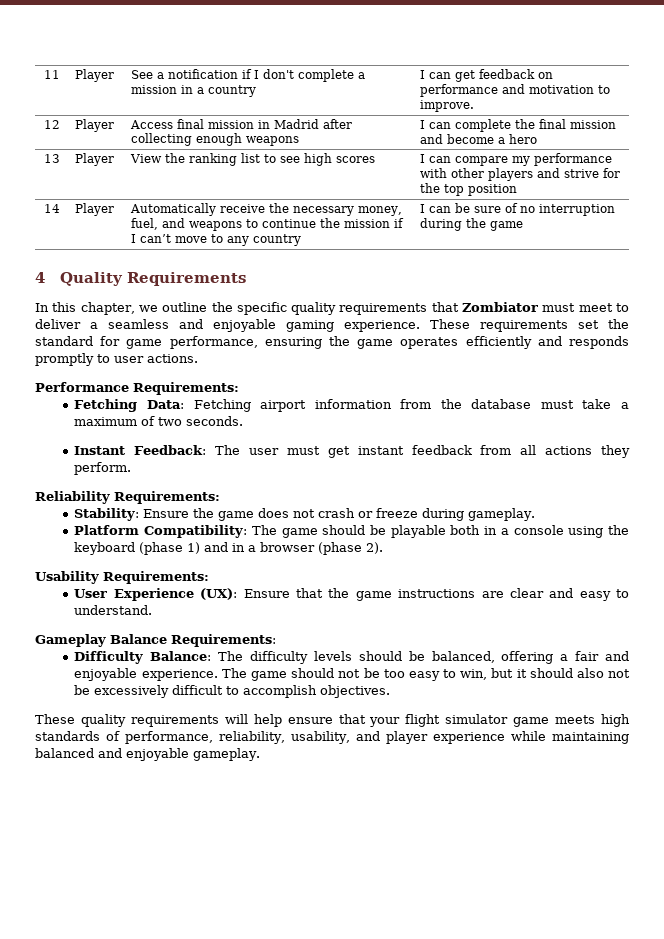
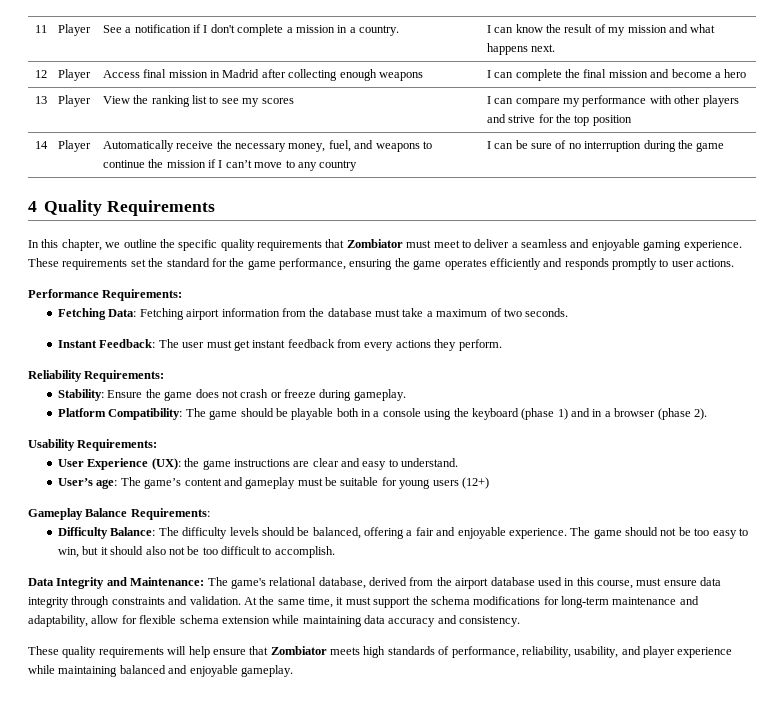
[207,85,256,97] [419,69,553,82] [419,84,610,97] [419,100,474,112] country | I can get feedback on performance and motivation to improve. -> [359,25,400,36] [486,24,716,36] [486,43,556,55] country. | I can know the result of my mission and what happens next.
[303,153,332,166] high -> [242,98,260,107] my
(121, 341) none -> [229,258,245,267] the
[520,445,537,455] all -> [364,342,394,351] every
[243,588,323,598] Ensure that -> (181, 464) none
(153, 610) none -> [58,477,489,489] // User’s age: The game’s content and gameplay must be suitable for young users (12+)
[94,685,170,698] excessively -> [202,547,218,555] too
[243,685,391,698] accomplish objectives. -> [274,546,335,558] [28,577,722,589] [28,596,699,608] [28,615,521,627] accomplish. // Data Integrity and Maintenance: The game's relational database, derived from the airport database used in this course, must ensure data integrity through constraints and validation. At the same time, it must support the schema modifications for long-term maintenance and adaptability, allow for flexible schema extension while maintaining data accuracy and consistency.
[369,714,550,727] your flight simulator game -> [270,646,327,655] Zombiator

